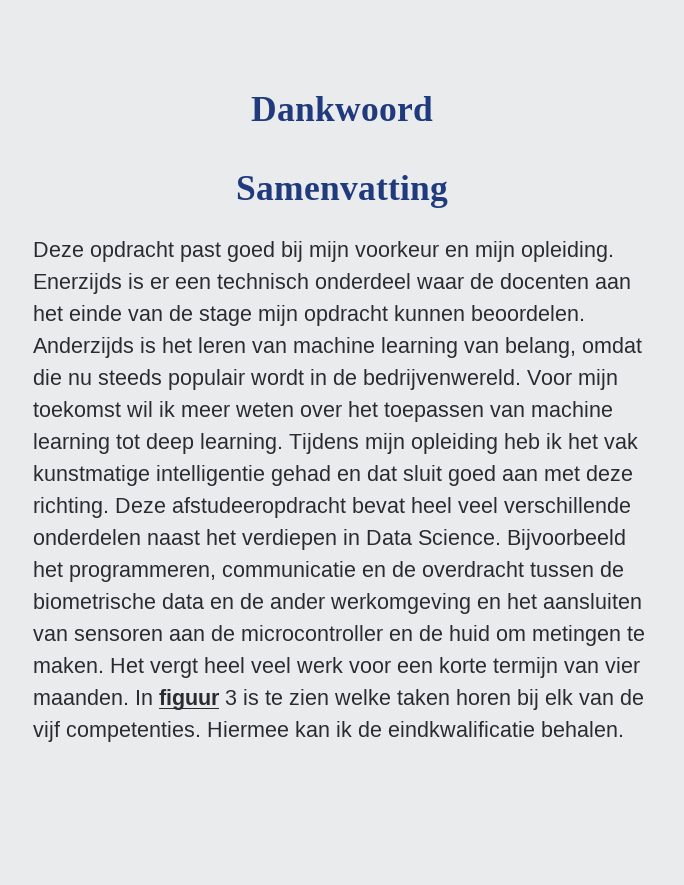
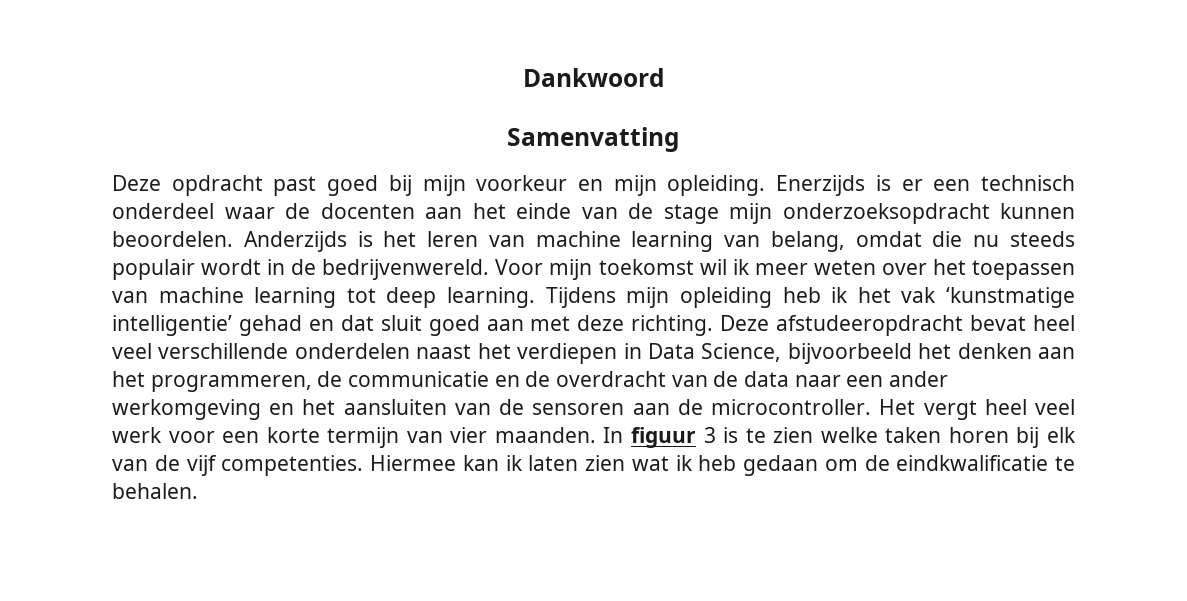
[304,305,388,326] opdracht -> [782,203,990,224] onderzoeksopdracht
[33,465,265,486] kunstmatige intelligentie -> [946,287,1076,308] [112,315,232,336] ‘kunstmatige intelligentie’
[418,529,626,550] Science. Bijvoorbeeld -> [701,343,1075,364] Science, bijvoorbeeld het denken aan
(216, 573) none -> [317,371,343,387] de
[530,561,624,577] [33,593,264,609] tussen de biometrische data en de -> [671,371,884,387] van de data naar een
(68, 635) none -> [499,399,525,415] de
[241,625,645,646] [33,657,104,673] microcontroller en de huid om metingen te maken. -> [711,399,872,415] microcontroller.
(352, 729) none -> [528,455,858,476] laten zien wat ik heb gedaan om
(535, 729) none -> [1055,456,1075,471] te

